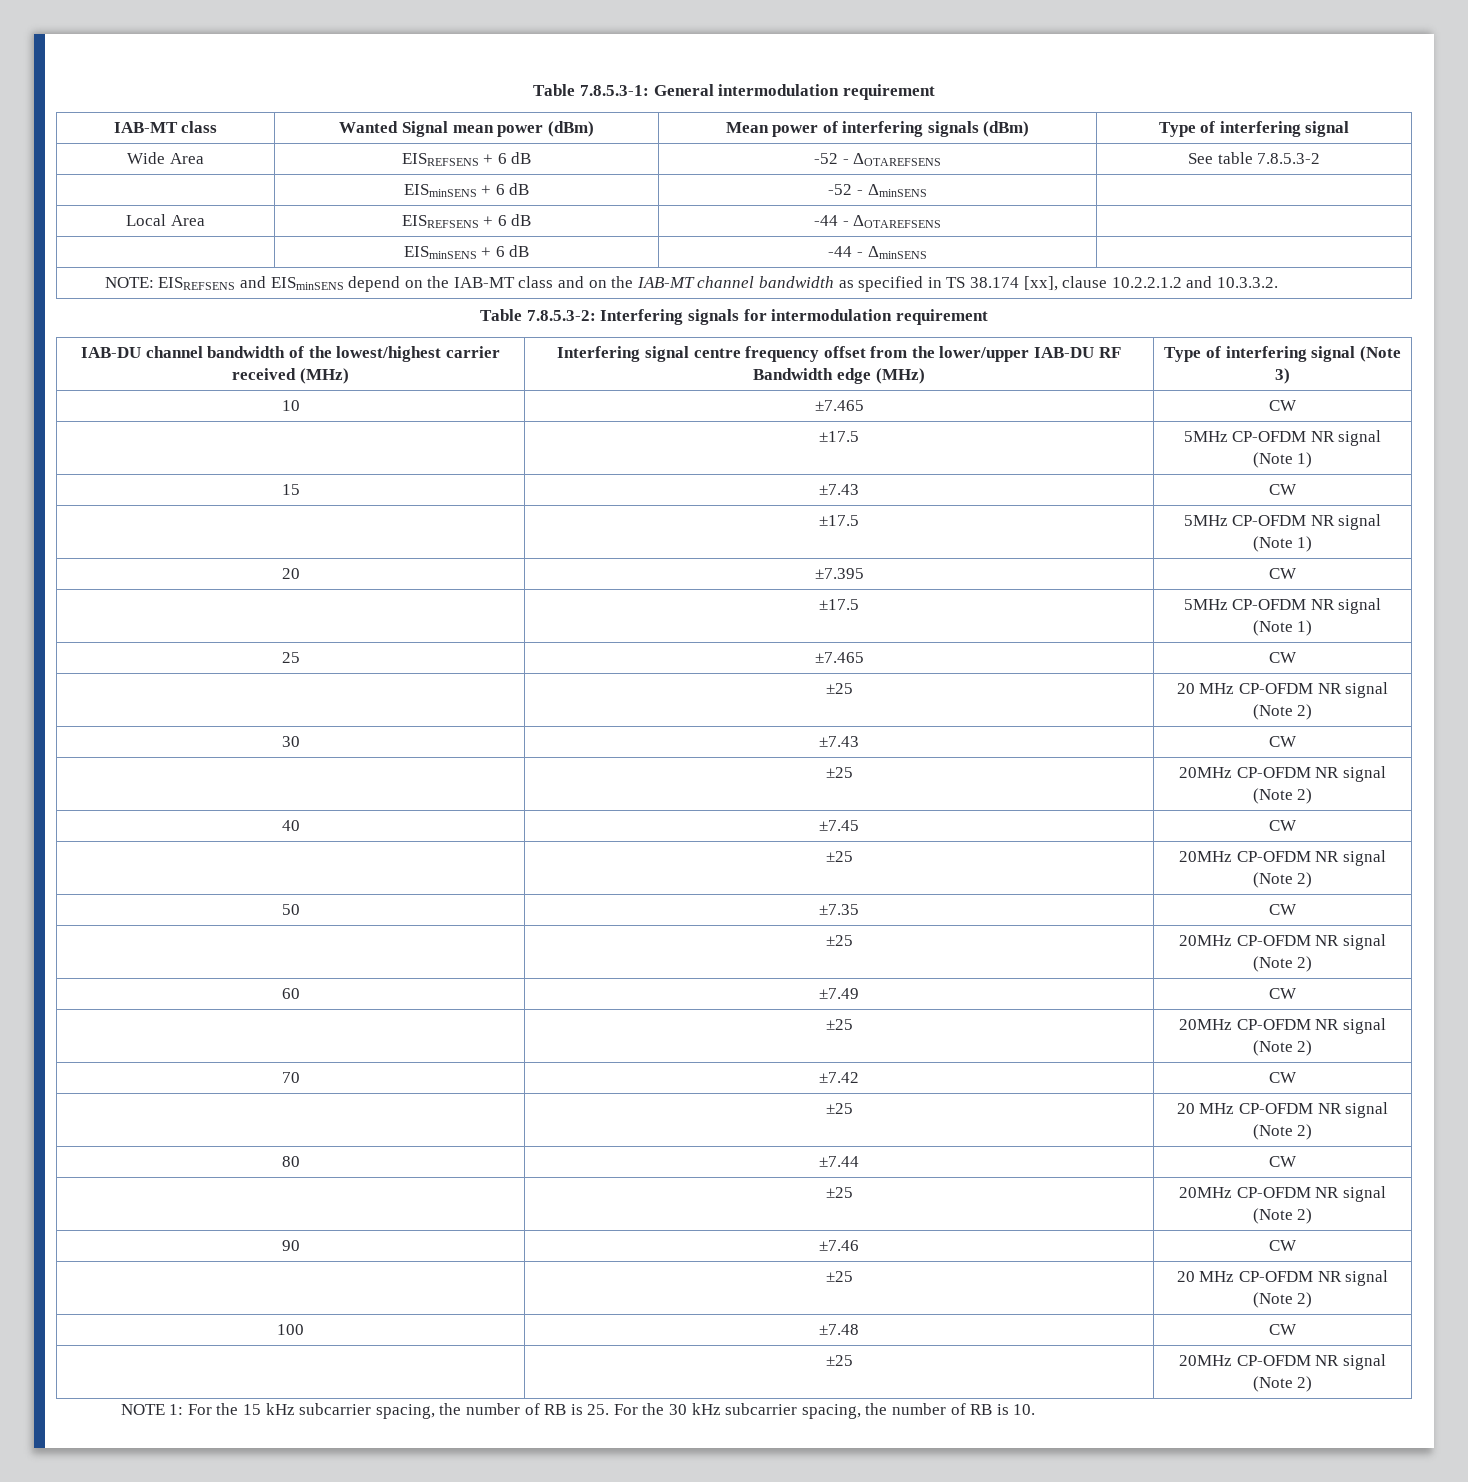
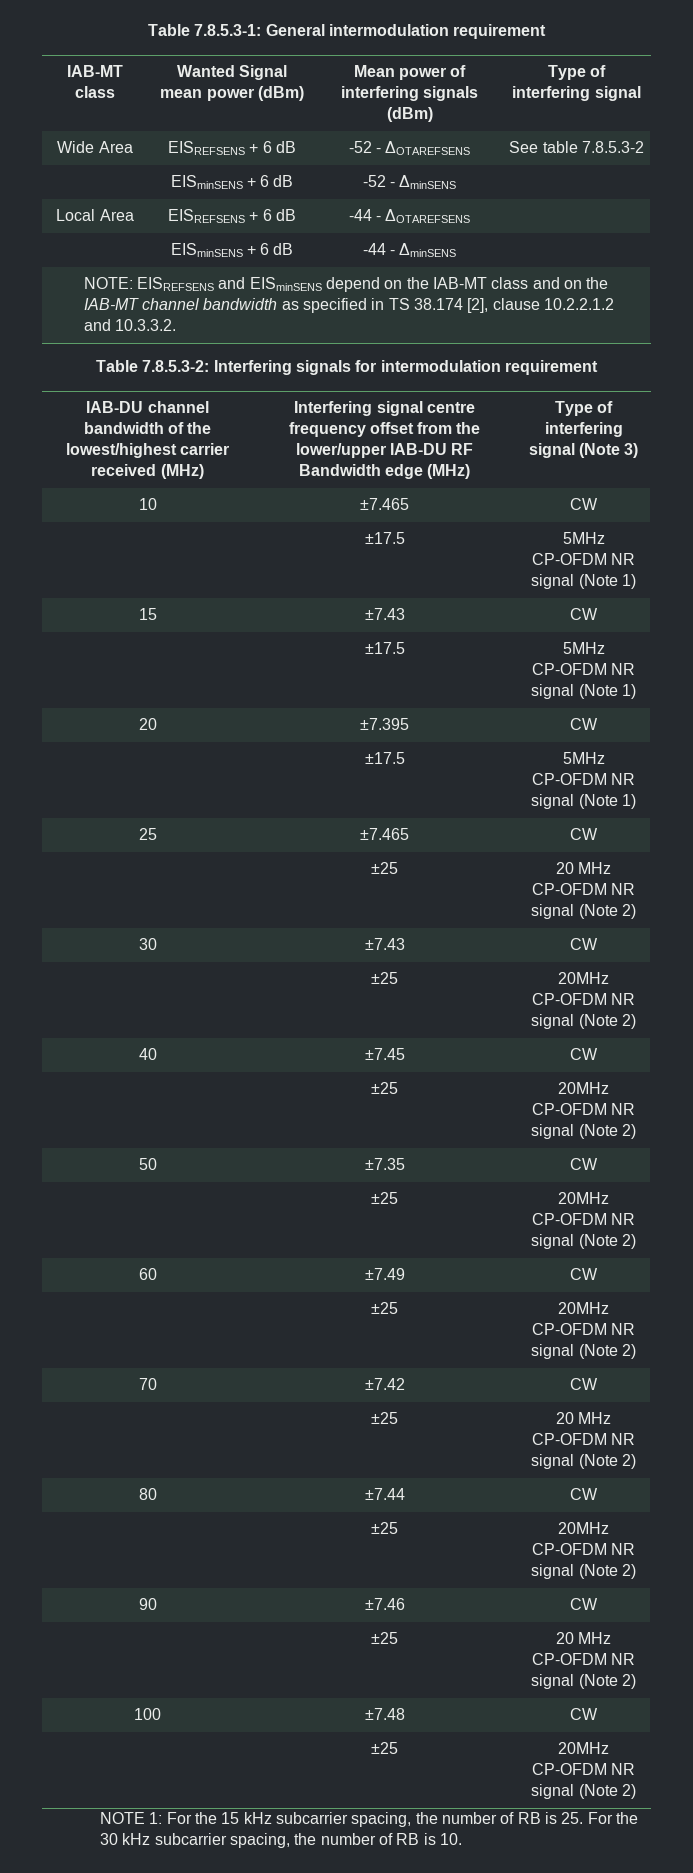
[1023,276,1058,291] [xx], -> [467,298,489,313] [2],

